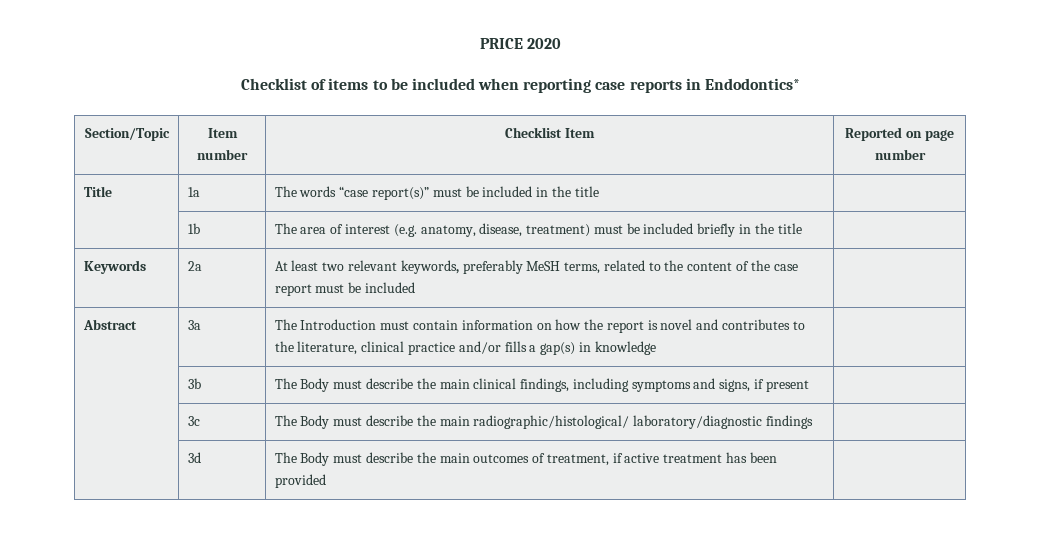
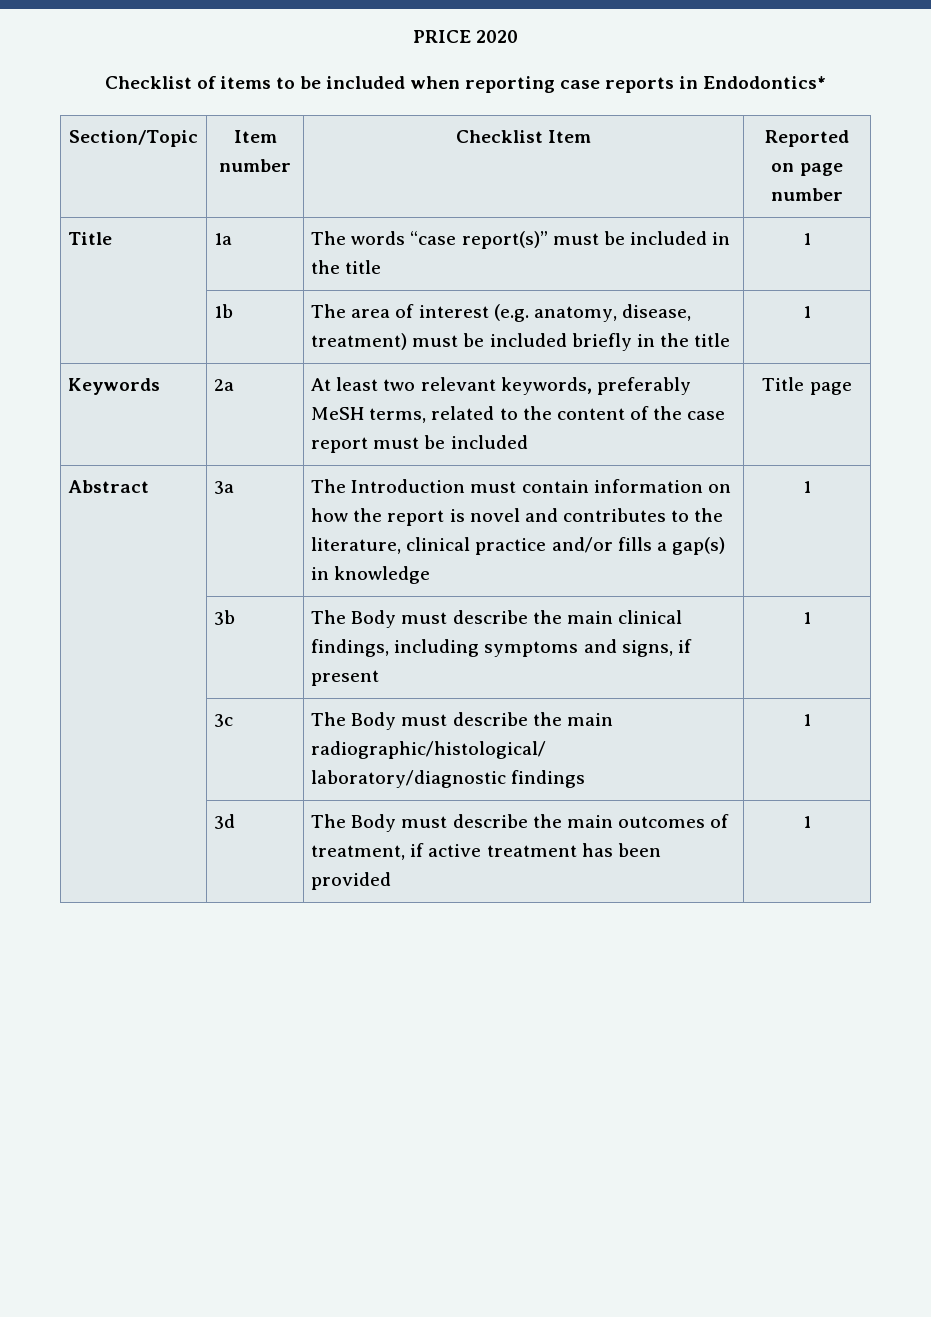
(599, 191) none -> [803,233,811,245] 1
(802, 228) none -> [803,306,811,318] 1
(415, 287) none -> [762,377,852,395] Title page
(656, 348) none -> [803,481,811,493] 1
(809, 386) none -> [803,612,811,624] 1
(813, 422) none -> [803,714,811,726] 1
(326, 481) none -> [803,816,811,828] 1

